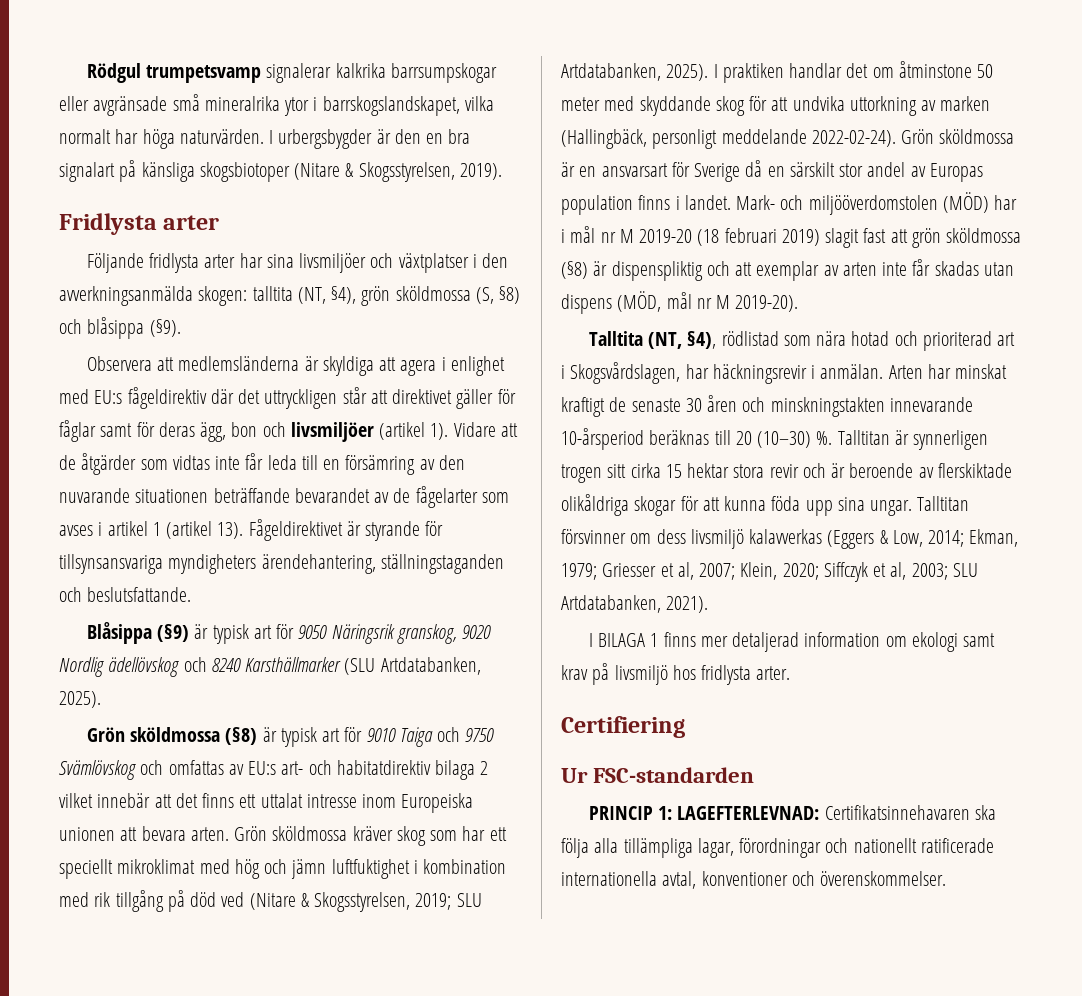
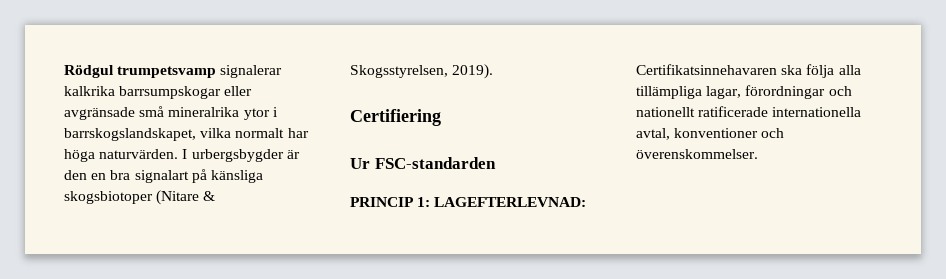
[59,213,220,235] [86,253,509,273] [59,286,521,306] [59,317,181,339] [86,356,505,376] [59,387,516,409] [59,420,518,442] [59,453,465,475] [59,486,509,508] [59,519,444,541] [59,554,504,574] [59,587,192,602] [86,622,492,644] [59,657,481,677] [59,691,101,708] [86,727,495,747] [59,760,489,780] [59,793,474,813] [59,826,507,846] [59,859,507,879] [59,890,482,912] [561,61,994,83] [561,96,991,116] [561,129,1015,149] [561,160,983,182] [561,192,1018,215] [561,226,1022,248] [561,259,1014,281] [561,291,799,314] [588,331,1016,351] [561,362,1008,384] [561,395,973,417] [561,428,989,450] [561,463,1012,483] [561,494,970,516] [561,529,1019,549] [561,562,978,582] [561,595,709,613] [588,632,996,652] [561,663,791,685] // Fridlysta arter // Följande fridlysta arter har sina livsmiljöer och växtplatser i den avverkningsanmälda skogen: talltita (NT, §4), grön sköldmossa (S, §8) och blåsippa (§9). // Observera att medlemsländerna är skyldiga att agera i enlighet med EU:s fågeldirektiv där det uttryckligen står att direktivet gäller för fåglar samt för deras ägg, bon och livsmiljöer (artikel 1). Vidare att de åtgärder som vidtas inte får leda till en försämring av den nuvarande situationen beträffande bevarandet av de fågelarter som avses i artikel 1 (artikel 13). Fågeldirektivet är styrande för tillsynsansvariga myndigheters ärendehantering, ställningstaganden och beslutsfattande. // Blåsippa (§9) är typisk art för 9050 Näringsrik granskog, 9020 Nordlig ädellövskog och 8240 Karsthällmarker (SLU Artdatabanken, 2025). // Grön sköldmossa (§8) är typisk art för 9010 Taiga och 9750 Svämlövskog och omfattas av EU:s art- och habitatdirektiv bilaga 2 vilket innebär att det finns ett uttalat intresse inom Europeiska unionen att bevara arten. Grön sköldmossa kräver skog som har ett speciellt mikroklimat med hög och jämn luftfuktighet i kombination med rik tillgång på död ved (Nitare & Skogsstyrelsen, 2019; SLU Artdatabanken, 2025). I praktiken handlar det om åtminstone 50 meter med skyddande skog för att undvika uttorkning av marken (Hallingbäck, personligt meddelande 2022-02-24). Grön sköldmossa är en ansvarsart för Sverige då en särskilt stor andel av Europas population finns i landet. Mark- och miljööverdomstolen (MÖD) har i mål nr M 2019-20 (18 februari 2019) slagit fast att grön sköldmossa (§8) är dispenspliktig och att exemplar av arten inte får skadas utan dispens (MÖD, mål nr M 2019-20). // Talltita (NT, §4), rödlistad som nära hotad och prioriterad art i Skogsvårdslagen, har häckningsrevir i anmälan. Arten har minskat kraftigt de senaste 30 åren och minskningstakten innevarande 10-årsperiod beräknas till 20 (10–30) %. Talltitan är synnerligen trogen sitt cirka 15 hektar stora revir och är beroende av flerskiktade olikåldriga skogar för att kunna föda upp sina ungar. Talltitan försvinner om dess livsmiljö kalavverkas (Eggers & Low, 2014; Ekman, 1979; Griesser et al, 2007; Klein, 2020; Siffczyk et al, 2003; SLU Artdatabanken, 2021). // I BILAGA 1 finns mer detaljerad information om ekologi samt krav på livsmiljö hos fridlysta arter. -> (494, 71) none

